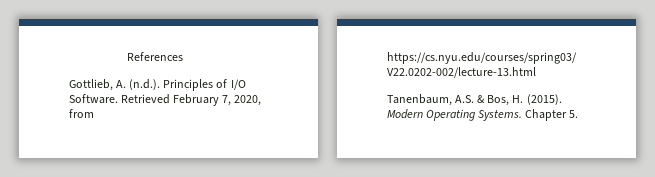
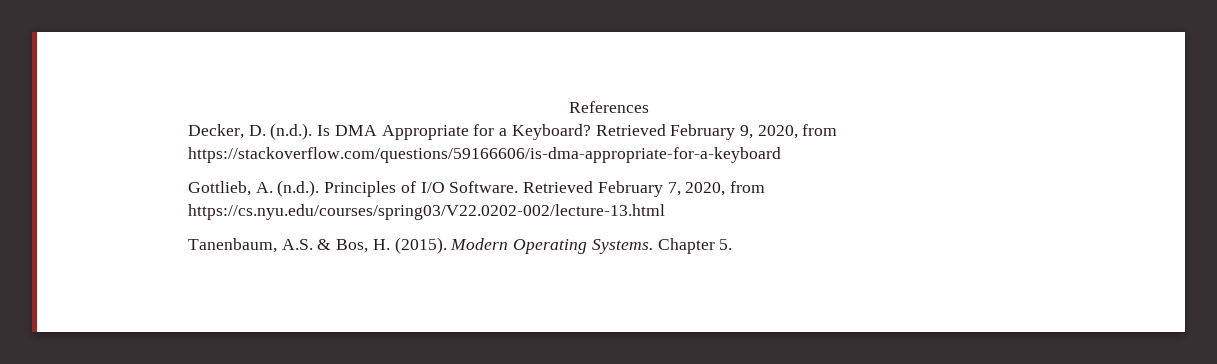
(183, 56) none -> [188,123,838,140] [188,147,782,163] // Decker, D. (n.d.). Is DMA Appropriate for a Keyboard? Retrieved February 9, 2020, from https://stackoverflow.com/questions/59166606/is-dma-appropriate-for-a-keyboard

